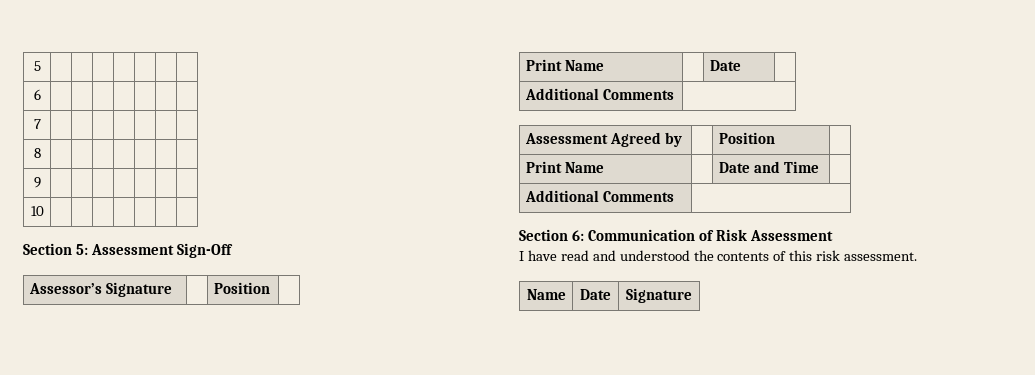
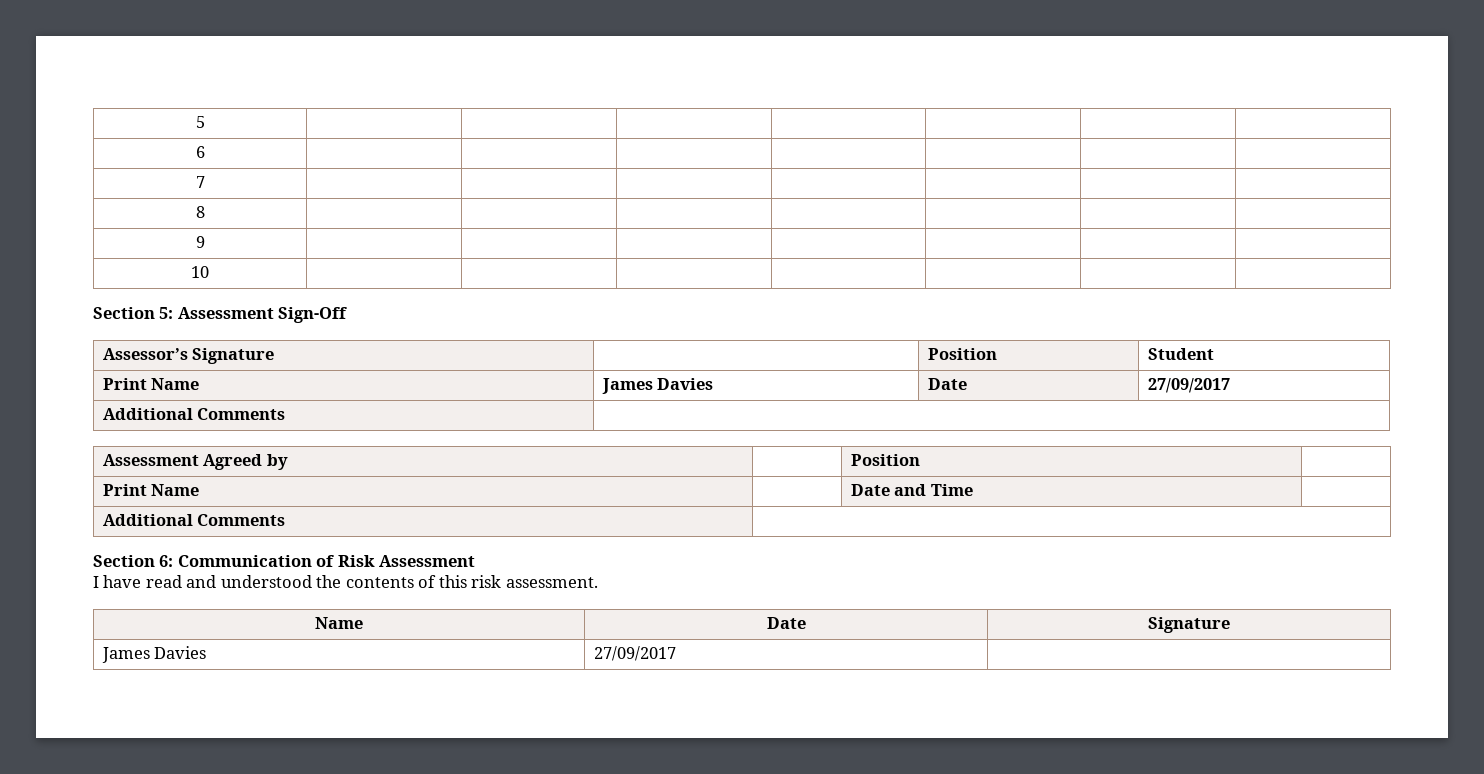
[525,59,604,71] [709,60,741,71] // Print Name | | Date | -> [1147,348,1214,360] [102,378,200,390] [601,378,714,394] [927,378,967,390] [1147,378,1230,393] Student // Print Name | James Davies | Date | 27/09/2017
(692, 295) none -> [101,646,207,663] [593,646,676,661] // James Davies | 27/09/2017 |

